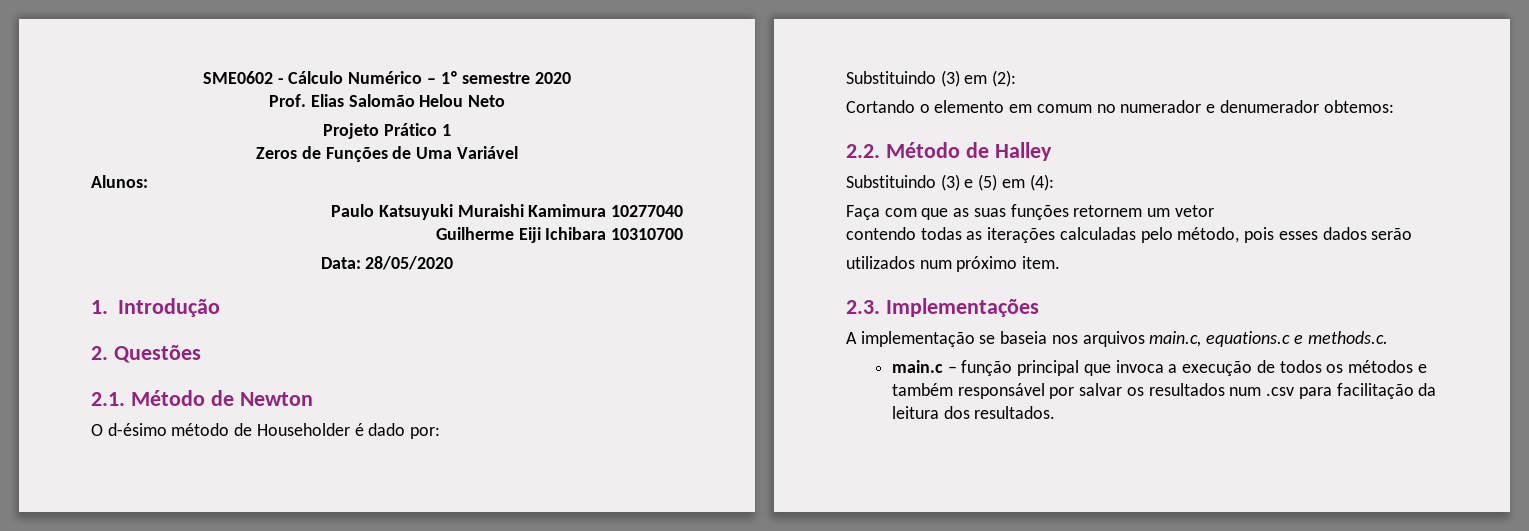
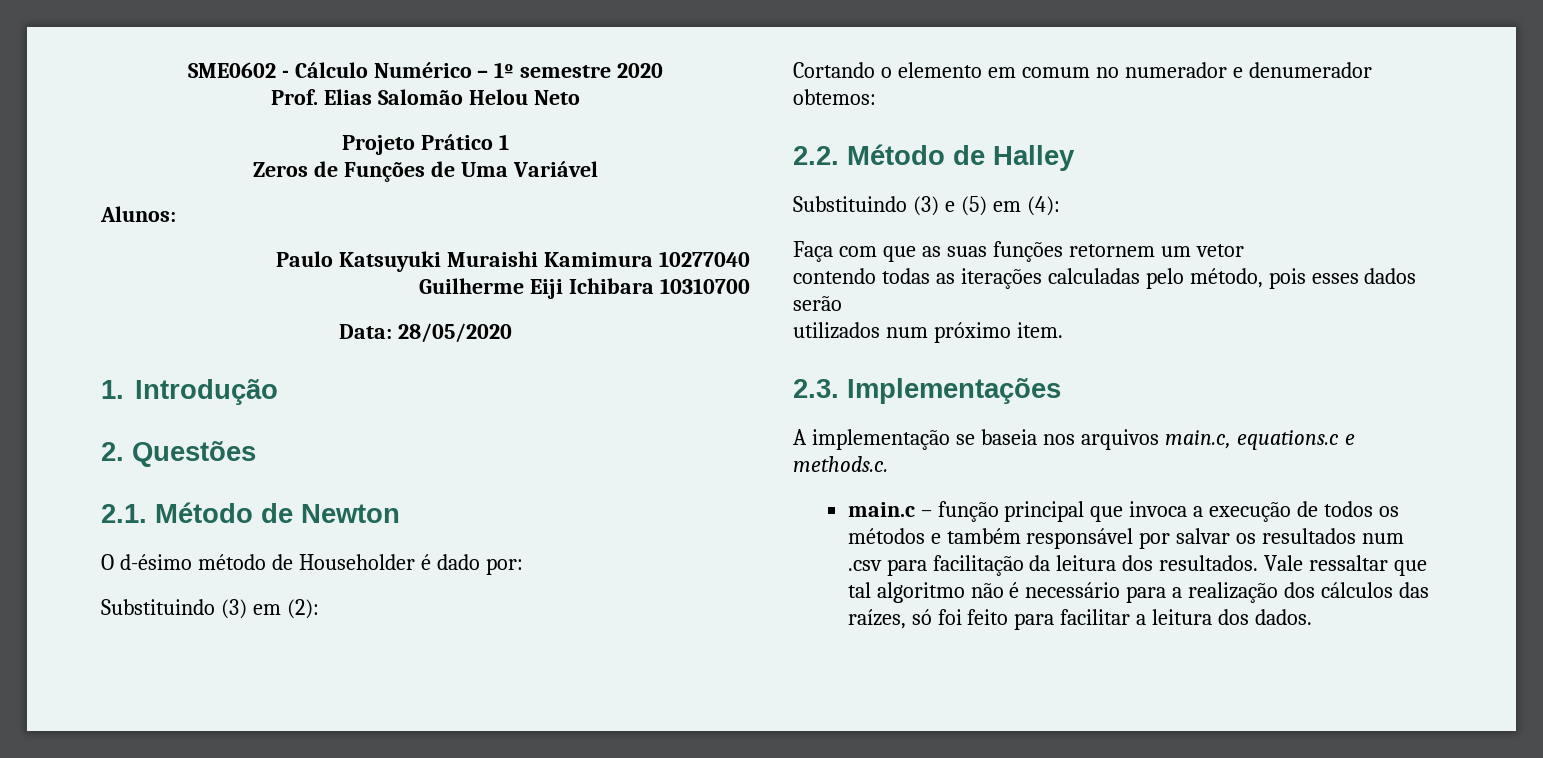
(1056, 412) none -> [1264,555,1428,576] [847,582,1430,603] [847,609,1313,630] Vale ressaltar que tal algoritmo não é necessário para a realização dos cálculos das raízes, só foi feito para facilitar a leitura dos dados.

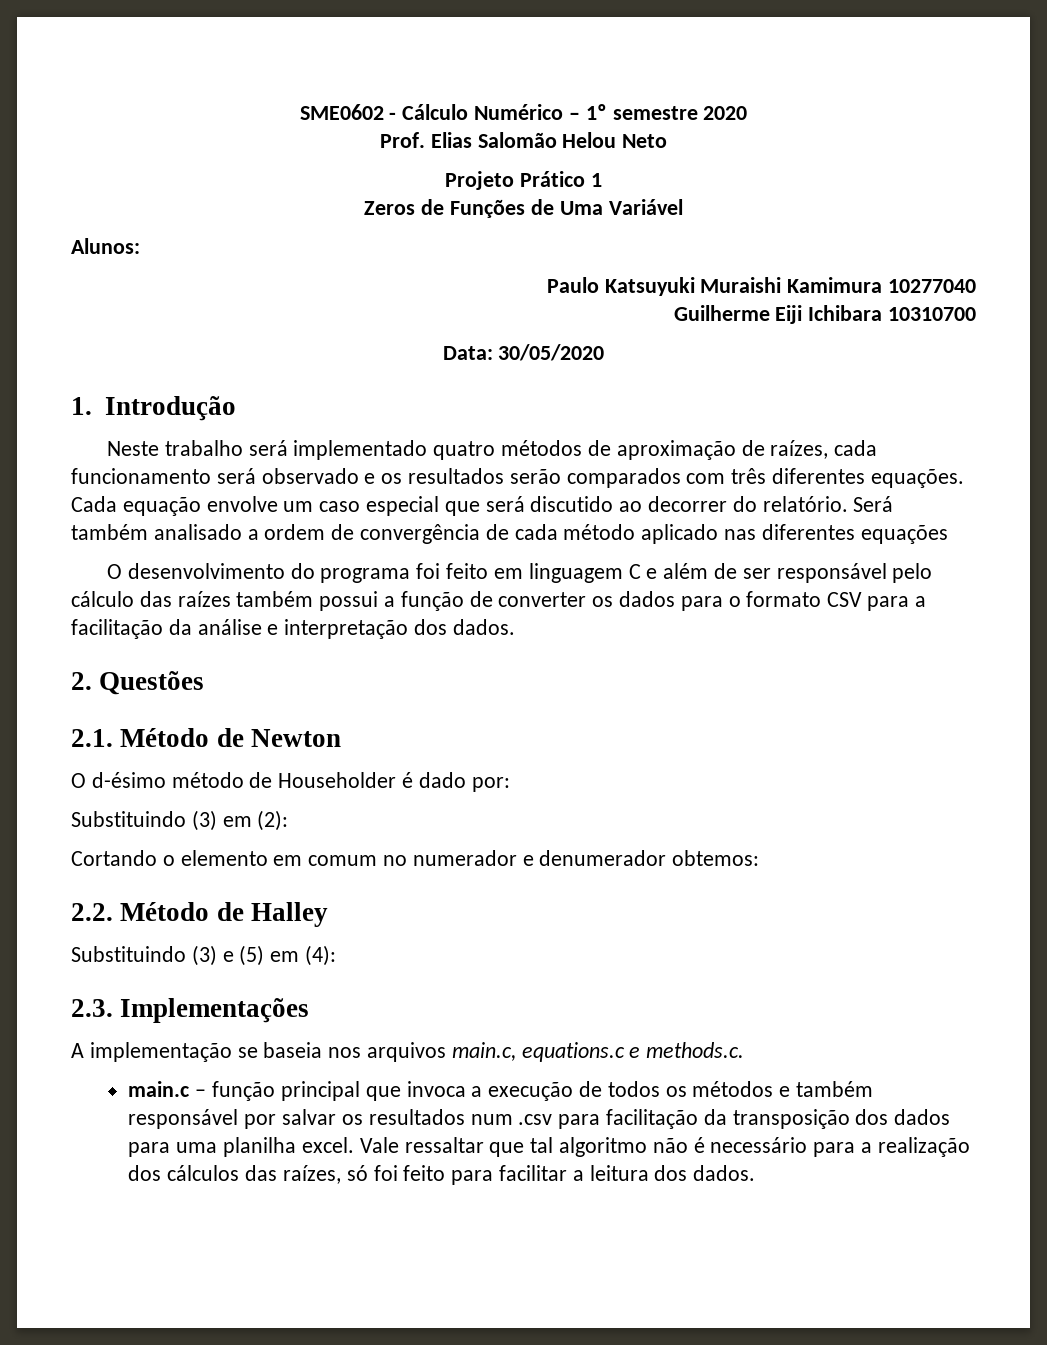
[397,323,512,343] 28/05/2020 -> [498,344,605,361] 30/05/2020
(278, 392) none -> [107,440,878,460] [71,468,964,488] [71,496,894,516] [71,524,948,544] [107,563,933,583] [71,591,926,611] [71,619,515,639] // Neste trabalho será implementado quatro métodos de aproximação de raízes, cada funcionamento será observado e os resultados serão comparados com três diferentes equações. Cada equação envolve um caso especial que será discutido ao decorrer do relatório. Será também analisado a ordem de convergência de cada método aplicado nas diferentes equações // O desenvolvimento do programa foi feito em linguagem C e além de ser responsável pelo cálculo das raízes também possui a função de converter os dados para o formato CSV para a facilitação da análise e interpretação dos dados.
[793,241,1244,262] [793,268,1417,289] [793,296,842,311] [793,322,1063,343] // Faça com que as suas funções retornem um vetor // contendo todas as iterações calculadas pelo método, pois esses dados serão // utilizados num próximo item. -> (337, 955) none
[1056,555,1259,571] leitura dos resultados. -> [732,1109,951,1129] [128,1137,354,1157] transposição dos dados para uma planilha excel.

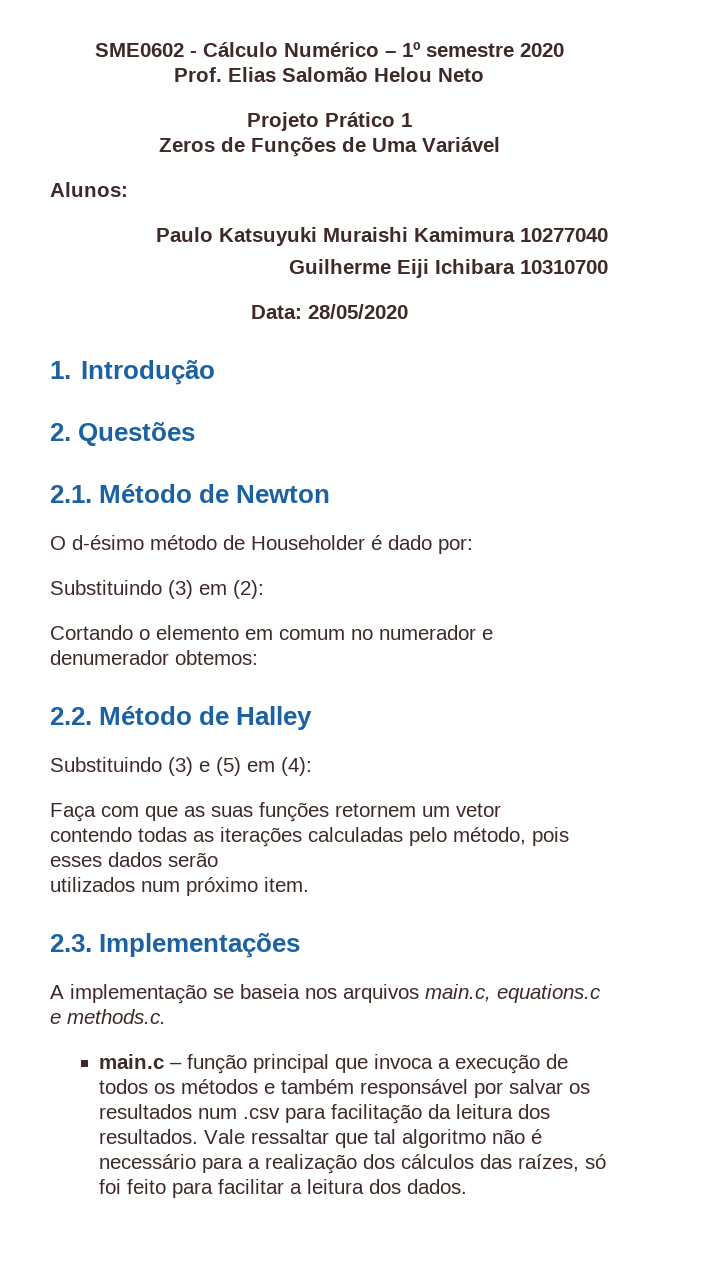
[498,344,605,361] 30/05/2020 -> [307,304,408,319] 28/05/2020
[107,440,878,460] [71,468,964,488] [71,496,894,516] [71,524,948,544] [107,563,933,583] [71,591,926,611] [71,619,515,639] // Neste trabalho será implementado quatro métodos de aproximação de raízes, cada funcionamento será observado e os resultados serão comparados com três diferentes equações. Cada equação envolve um caso especial que será discutido ao decorrer do relatório. Será também analisado a ordem de convergência de cada método aplicado nas diferentes equações // O desenvolvimento do programa foi feito em linguagem C e além de ser responsável pelo cálculo das raízes também possui a função de converter os dados para o formato CSV para a facilitação da análise e interpretação dos dados. -> (216, 372) none
(337, 955) none -> [50,802,501,822] [50,827,569,847] [50,852,218,867] [50,877,309,896] // Faça com que as suas funções retornem um vetor // contendo todas as iterações calculadas pelo método, pois esses dados serão // utilizados num próximo item.
[732,1109,951,1129] [128,1137,354,1157] transposição dos dados para uma planilha excel. -> [456,1104,551,1119] [99,1129,199,1144] leitura dos resultados.

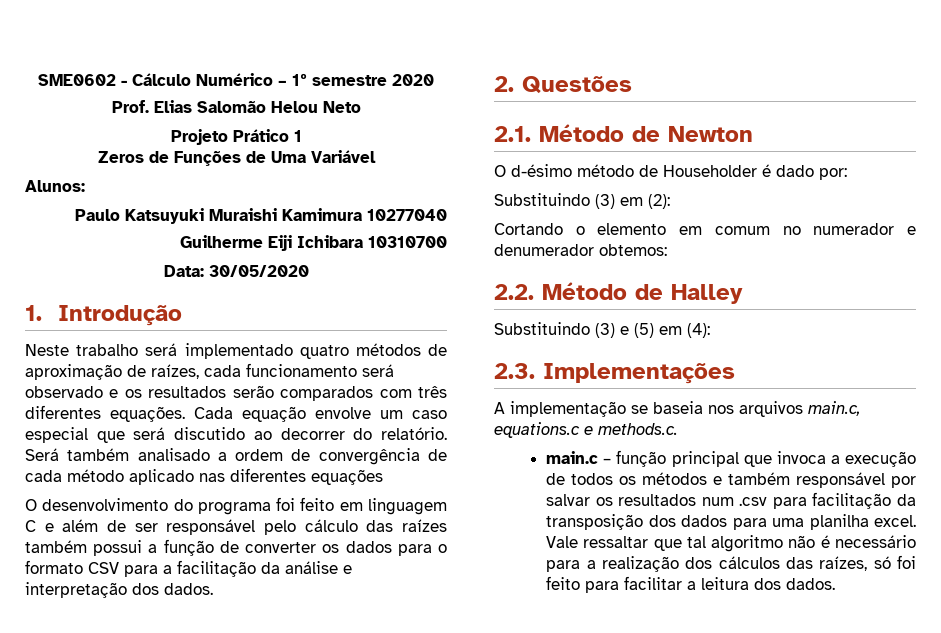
[307,304,408,319] 28/05/2020 -> [208,265,309,277] 30/05/2020
(216, 372) none -> [25,343,448,359] [25,363,394,380] [25,385,447,401] [25,405,447,422] [25,427,448,443] [25,448,447,465] [25,468,383,485] [25,497,447,515] [25,519,448,535] [25,539,448,556] [25,560,352,577] [25,582,213,598] // Neste trabalho será implementado quatro métodos de aproximação de raízes, cada funcionamento será observado e os resultados serão comparados com três diferentes equações. Cada equação envolve um caso especial que será discutido ao decorrer do relatório. Será também analisado a ordem de convergência de cada método aplicado nas diferentes equações // O desenvolvimento do programa foi feito em linguagem C e além de ser responsável pelo cálculo das raízes também possui a função de converter os dados para o formato CSV para a facilitação da análise e interpretação dos dados.
[50,802,501,822] [50,827,569,847] [50,852,218,867] [50,877,309,896] // Faça com que as suas funções retornem um vetor // contendo todas as iterações calculadas pelo método, pois esses dados serão // utilizados num próximo item. -> (710, 330) none
[456,1104,551,1119] [99,1129,199,1144] leitura dos resultados. -> [546,514,916,530] transposição dos dados para uma planilha excel.

